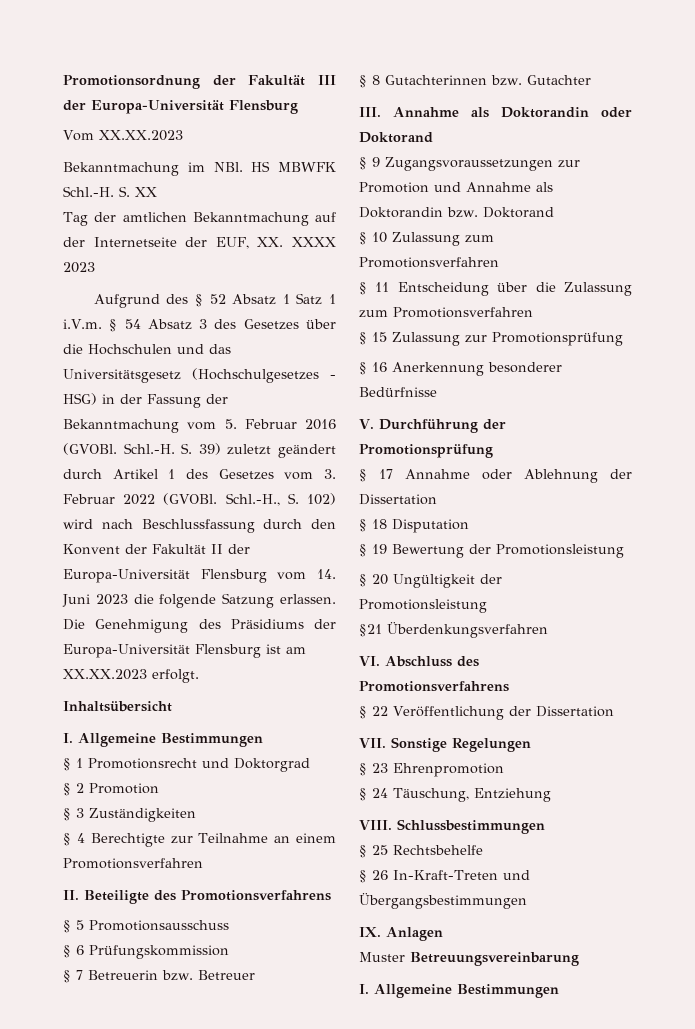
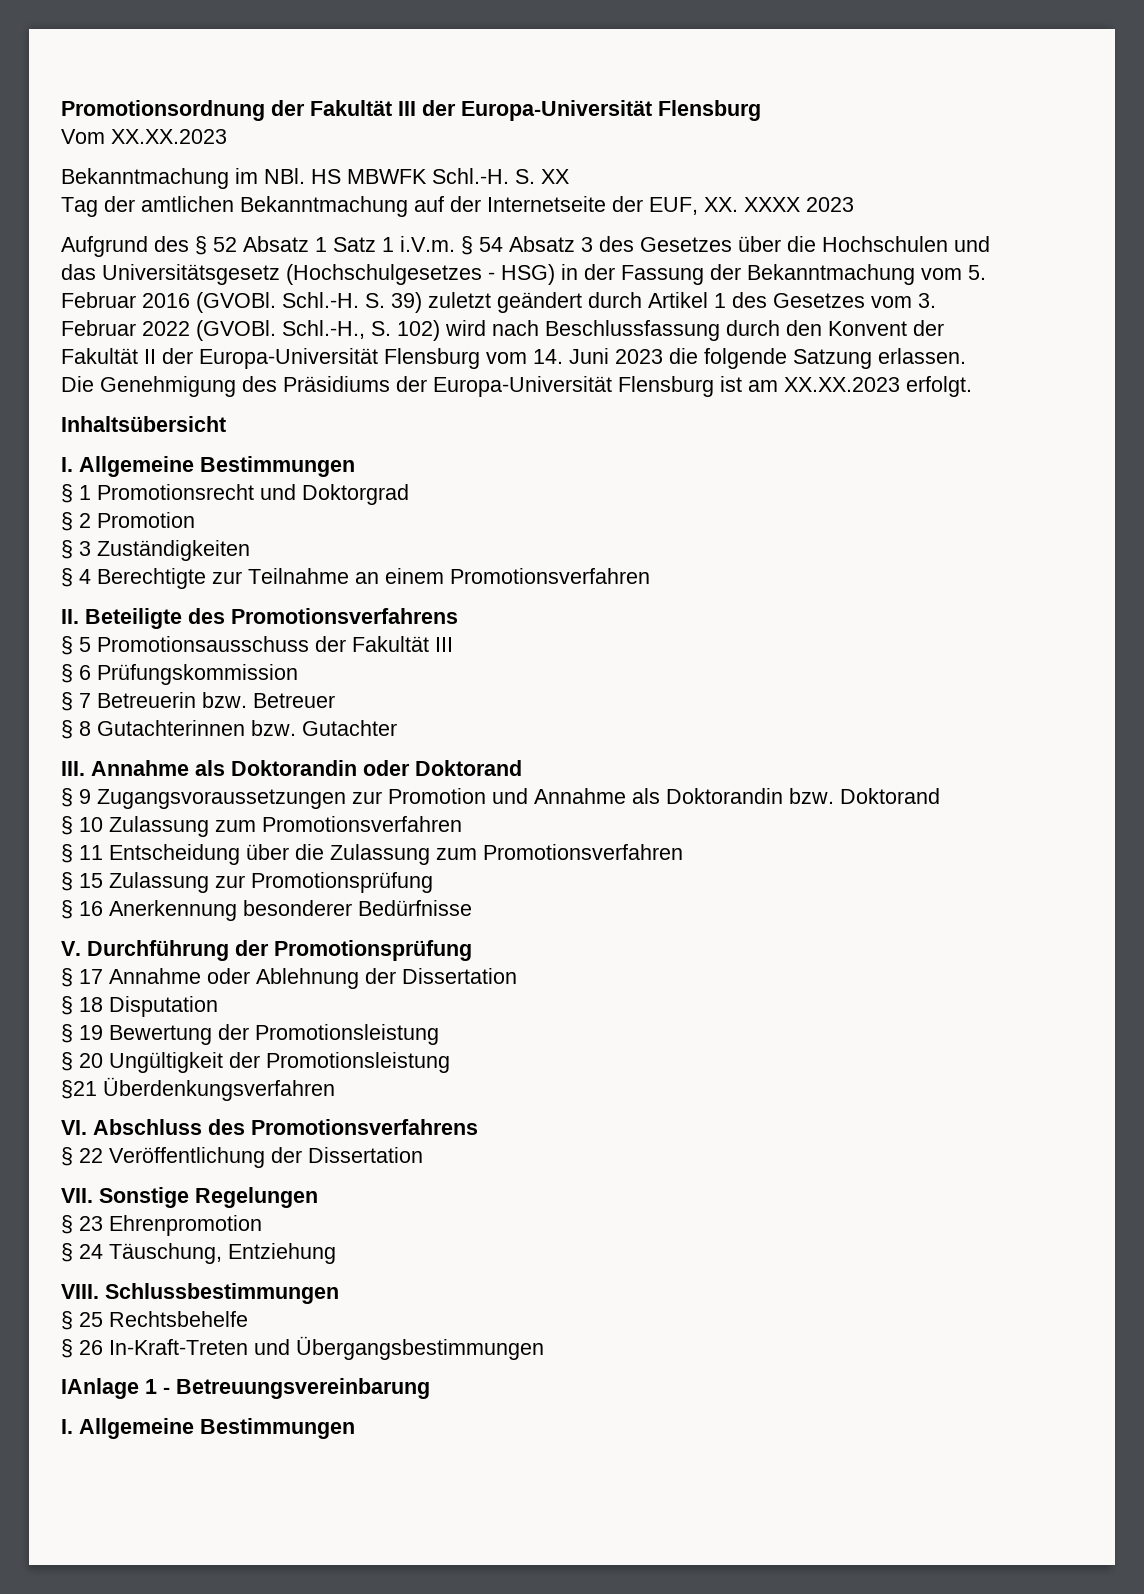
(229, 925) none -> [315,636,453,652] der Fakultät III
[359,927,443,941] [359,952,405,962] IX. Anlagen // Muster -> [61,1378,170,1399] IAnlage 1 -

